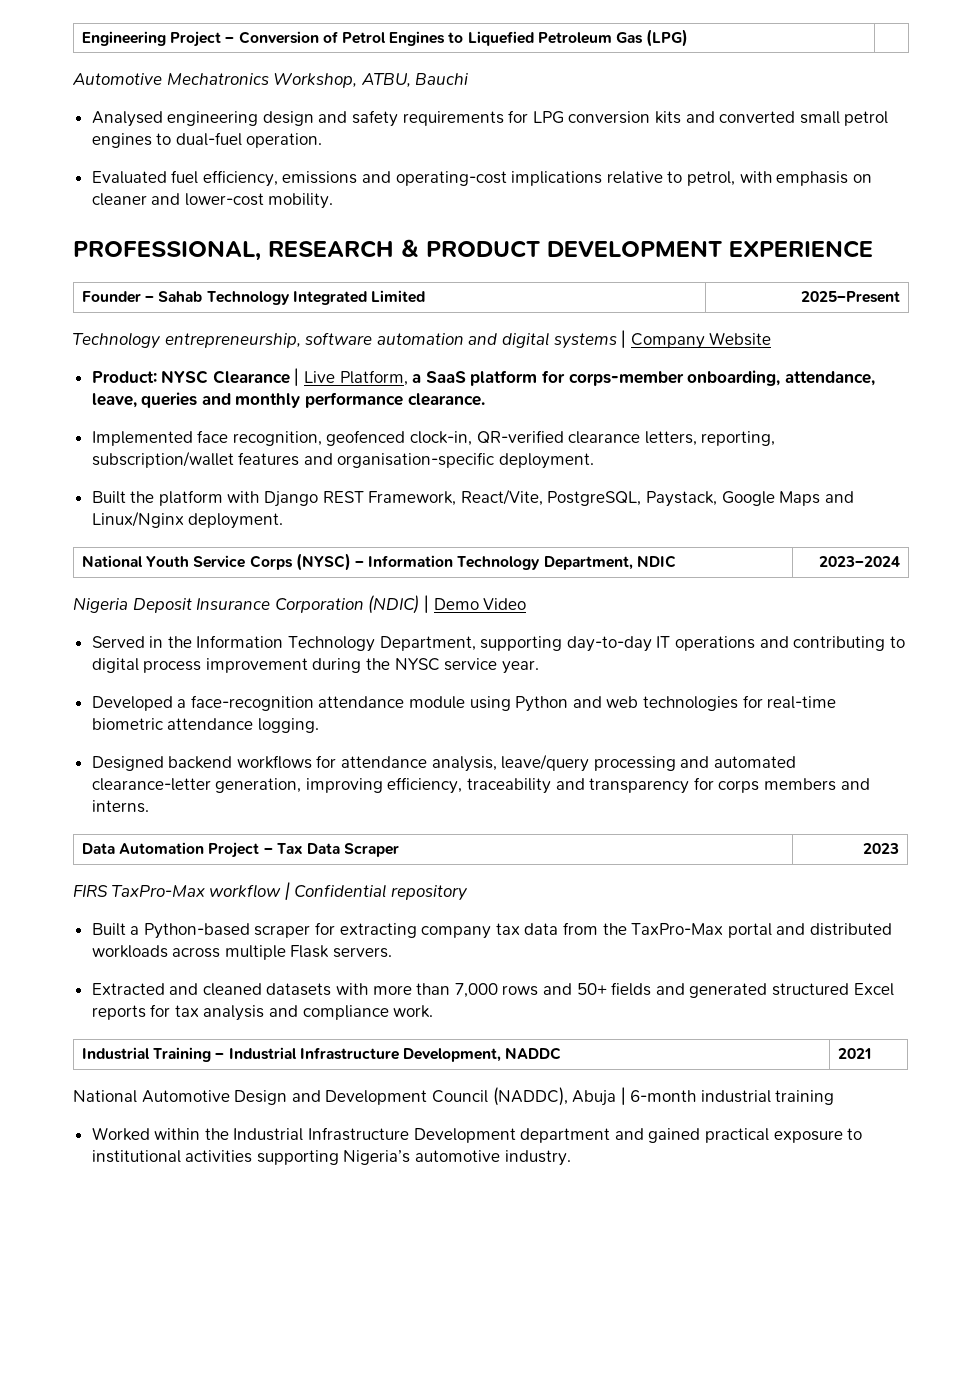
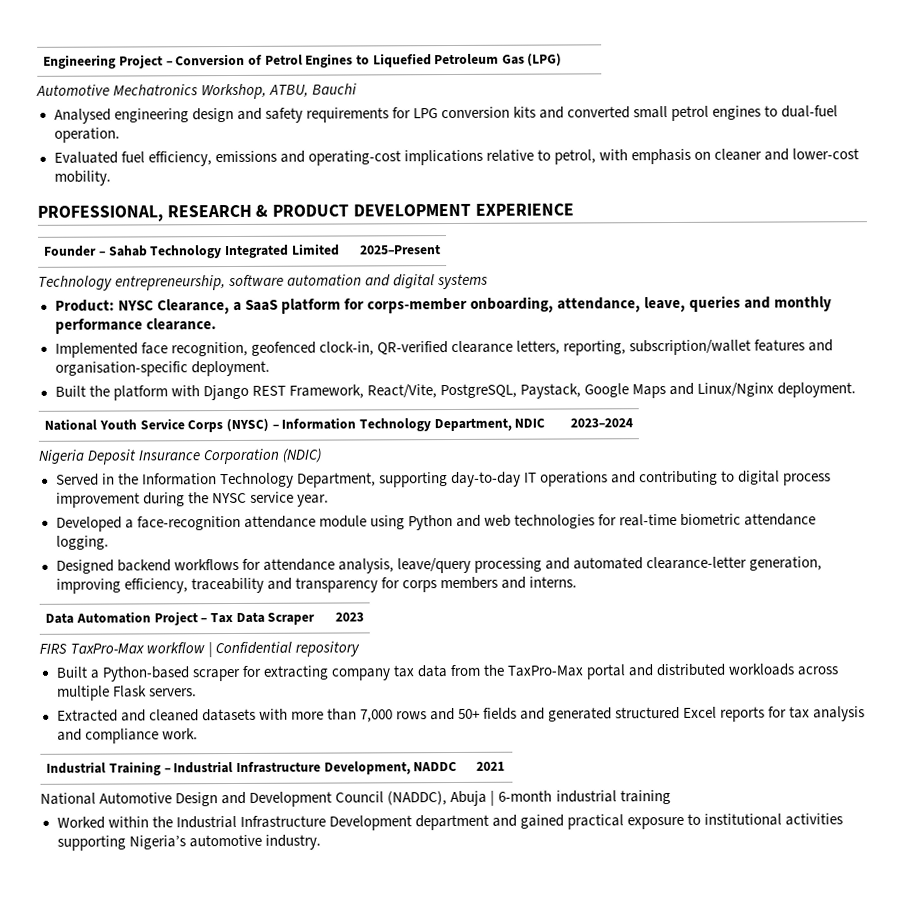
[621,330,772,349] | Company Website -> (489, 281) none
[212,368,408,386] Clearance | Live Platform, -> [156,299,230,315] Clearance,
[423,595,527,613] | Demo Video -> (323, 455) none

